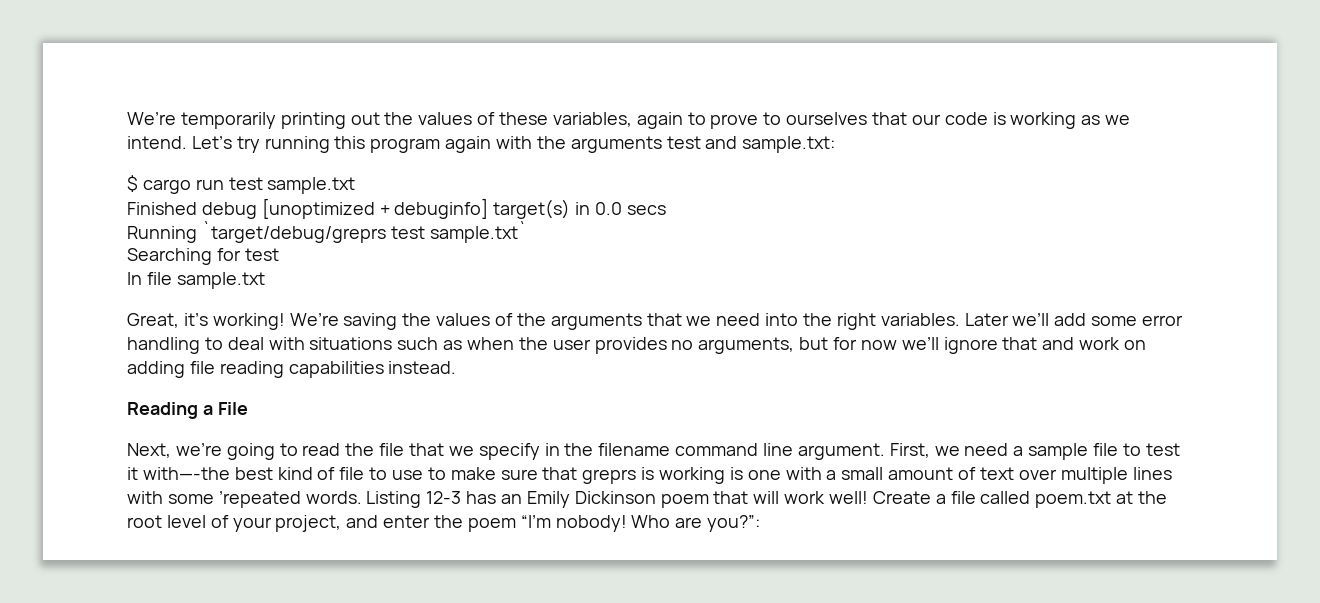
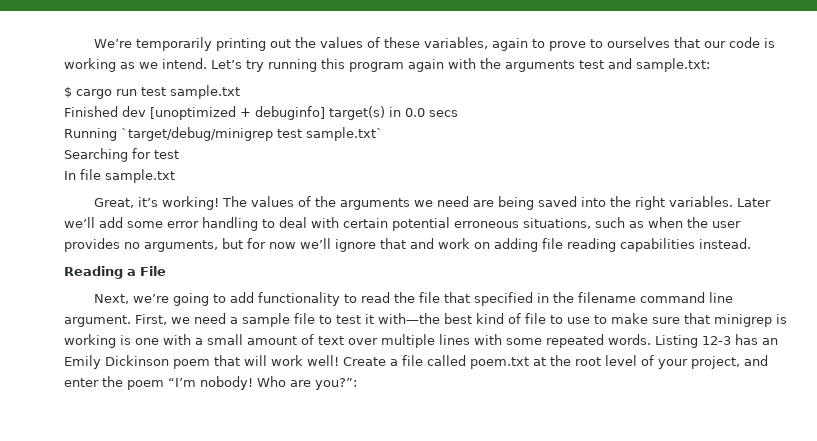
[201,202,257,219] debug -> [122,106,146,117] dev
[201,221,386,243] `target/debug/greprs -> [121,127,273,141] `target/debug/minigrep
[289,313,432,330] We’re saving the -> [222,196,248,207] The
[646,313,761,326] that we need -> [414,196,578,210] we need are being saved
[309,337,393,350] situations -> [343,217,591,231] certain potential erroneous situations,
(298, 449) none -> [230,292,358,306] add functionality to
[448,443,540,460] we specify -> [474,292,534,306] specified
[142,467,230,480] with—-the -> [378,313,440,324] with—the
[582,469,637,484] greprs -> [714,314,772,327] minigrep
[218,491,301,508] ’repeated -> [546,334,604,348] repeated

